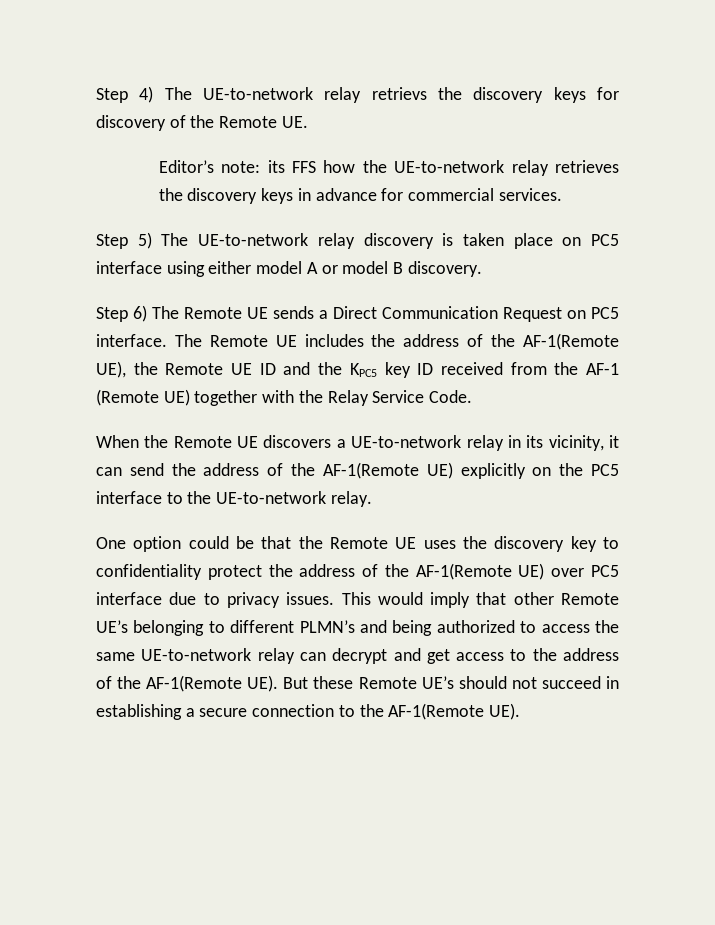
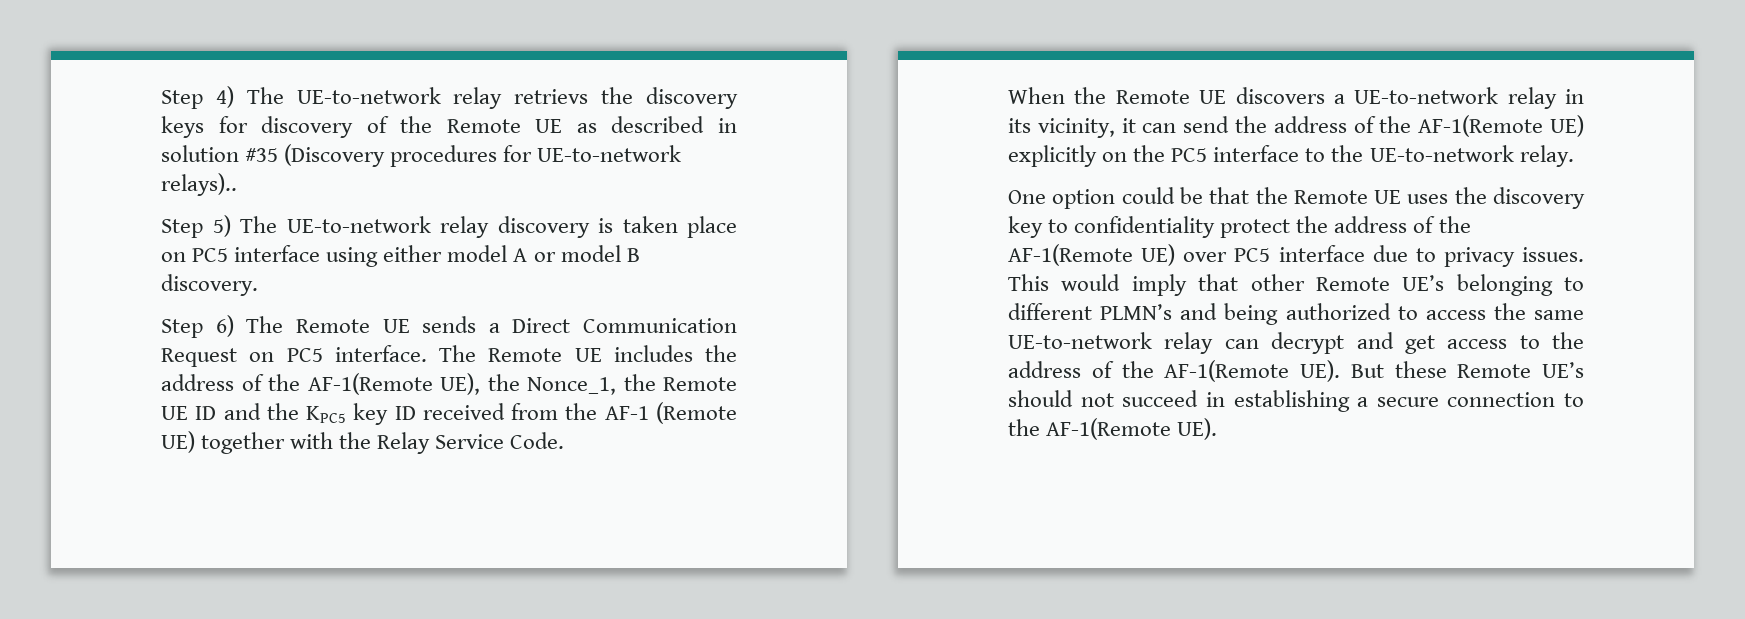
[281,116,308,128] [158,160,619,176] [158,188,562,204] UE. // Editor’s note: its FFS how the UE-to-network relay retrieves the discovery keys in advance for commercial services. -> [535,116,737,133] [161,144,682,167] [161,173,237,196] UE as described in solution #35 (Discovery procedures for UE-to-network relays)..
(158, 368) none -> [527,374,656,395] Nonce_1, the

